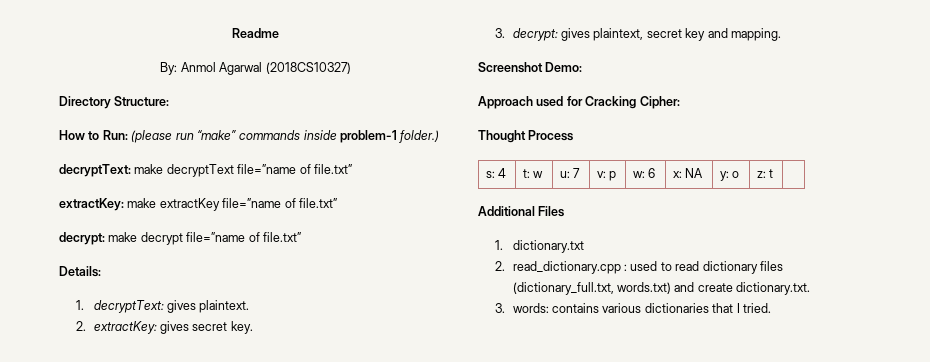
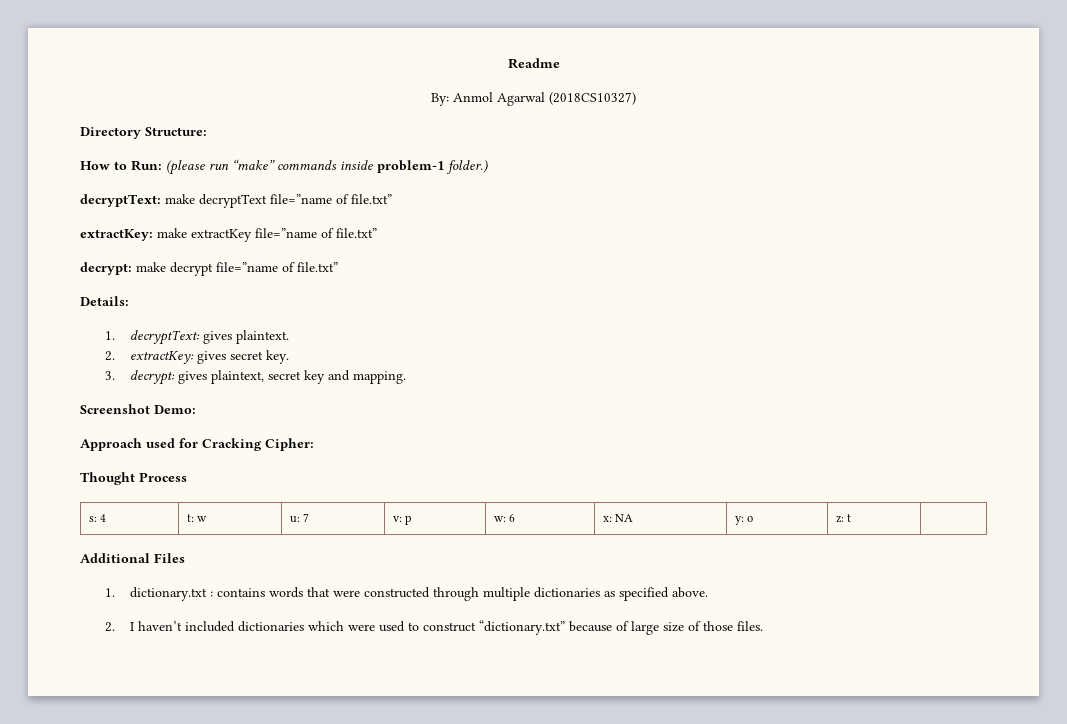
[495,261,783,274] [512,282,811,295] [495,303,771,313] // 2. read_dictionary.cpp : used to read dictionary files (dictionary_full.txt, words.txt) and create dictionary.txt. // 3. words: contains various dictionaries that I tried. -> [210,587,709,601] [105,620,764,635] : contains words that were constructed through multiple dictionaries as specified above. // 2. I haven’t included dictionaries which were used to construct “dictionary.txt” because of large size of those files.

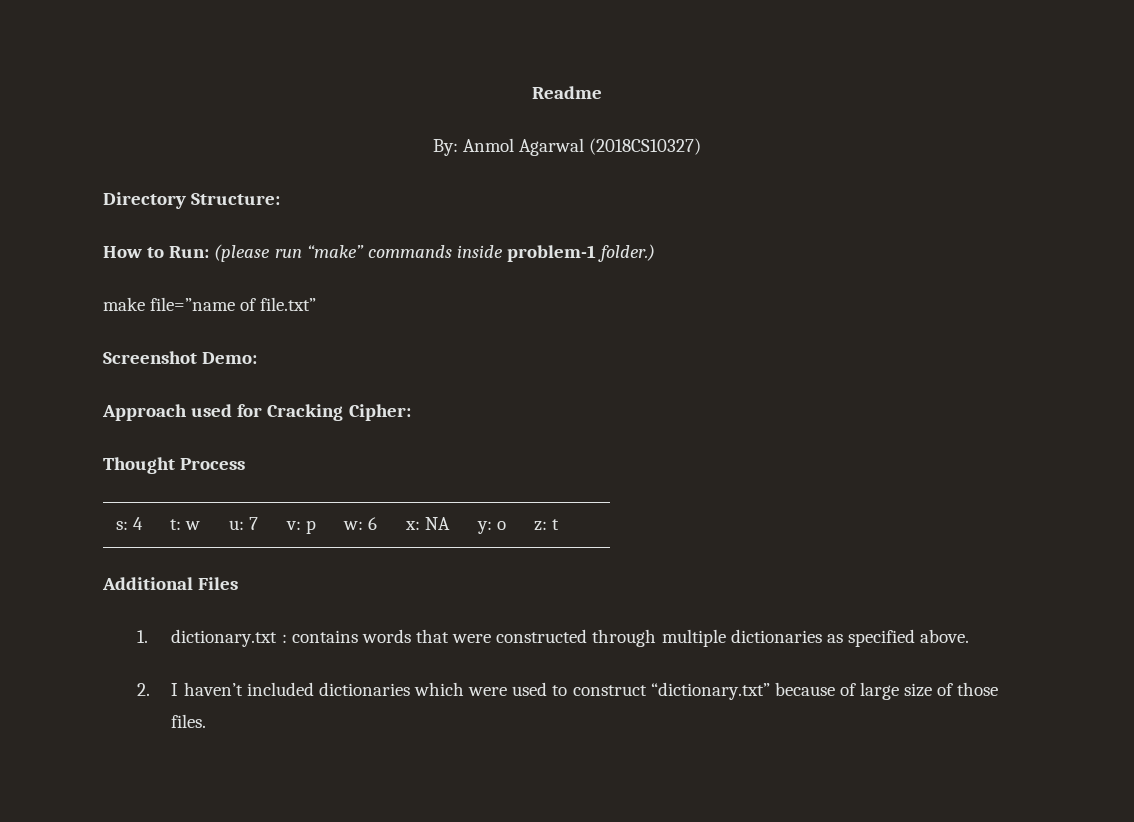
[80,194,392,208] [80,228,377,242] [80,262,338,276] [80,296,129,306] [105,330,290,345] [105,350,290,364] [105,370,407,385] decryptText: make decryptText file=”name of file.txt” // extractKey: make extractKey file=”name of file.txt” // decrypt: make decrypt file=”name of file.txt” // Details: // 1. decryptText: gives plaintext. // 2. extractKey: gives secret key. // 3. decrypt: gives plaintext, secret key and mapping. -> [103,297,317,311] make file=”name of file.txt”

